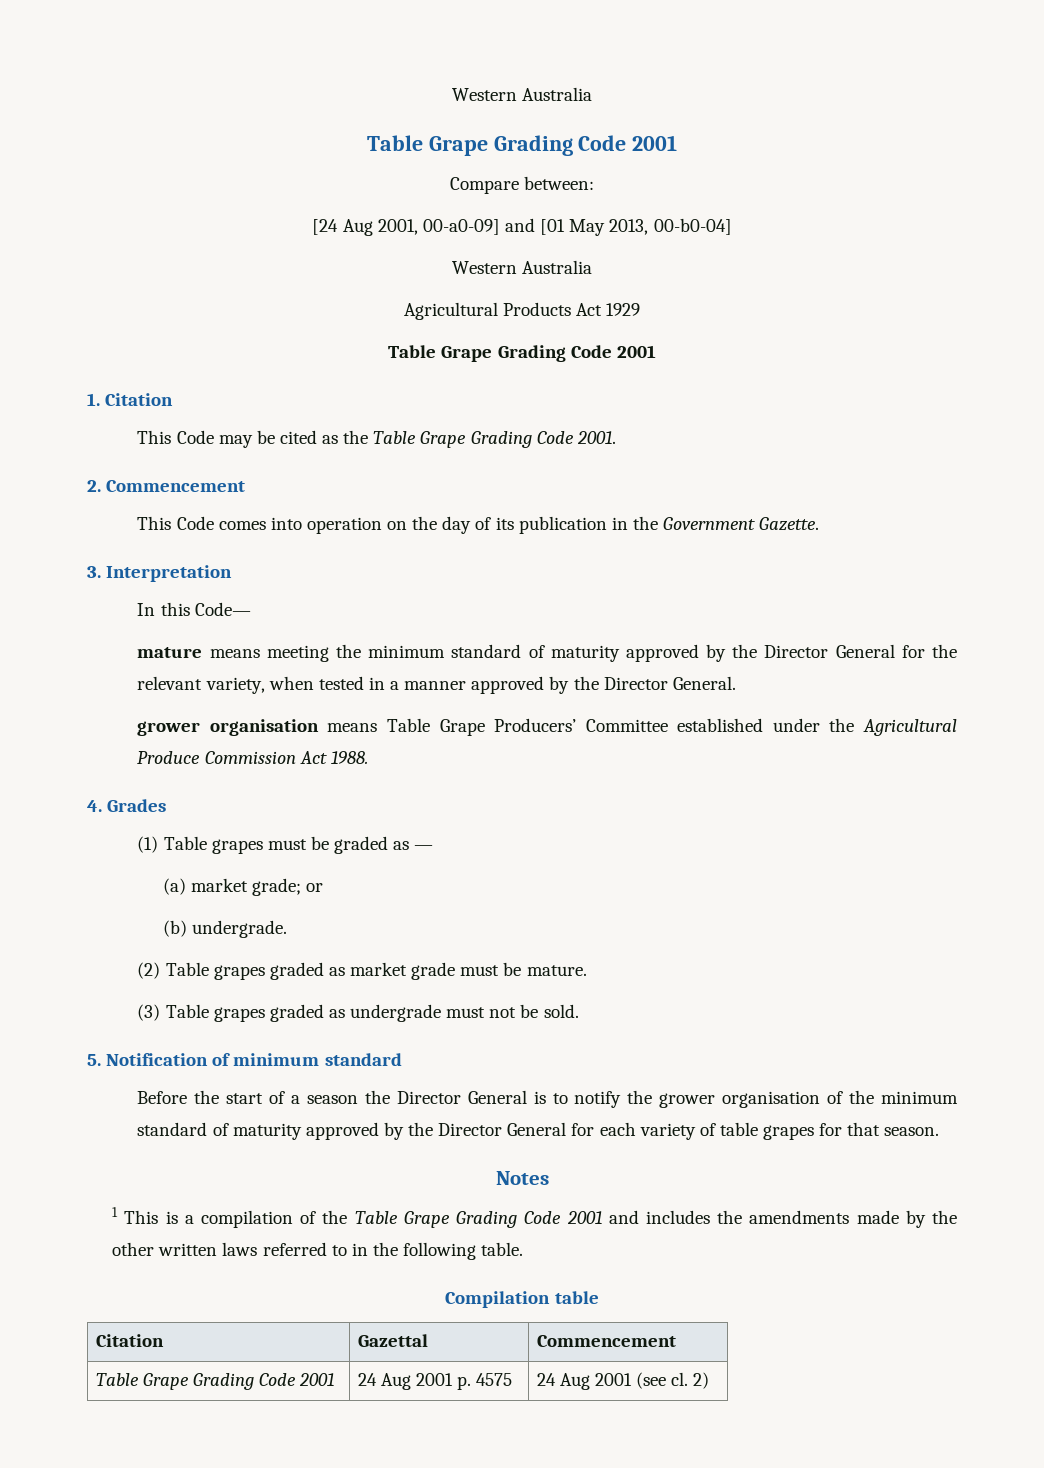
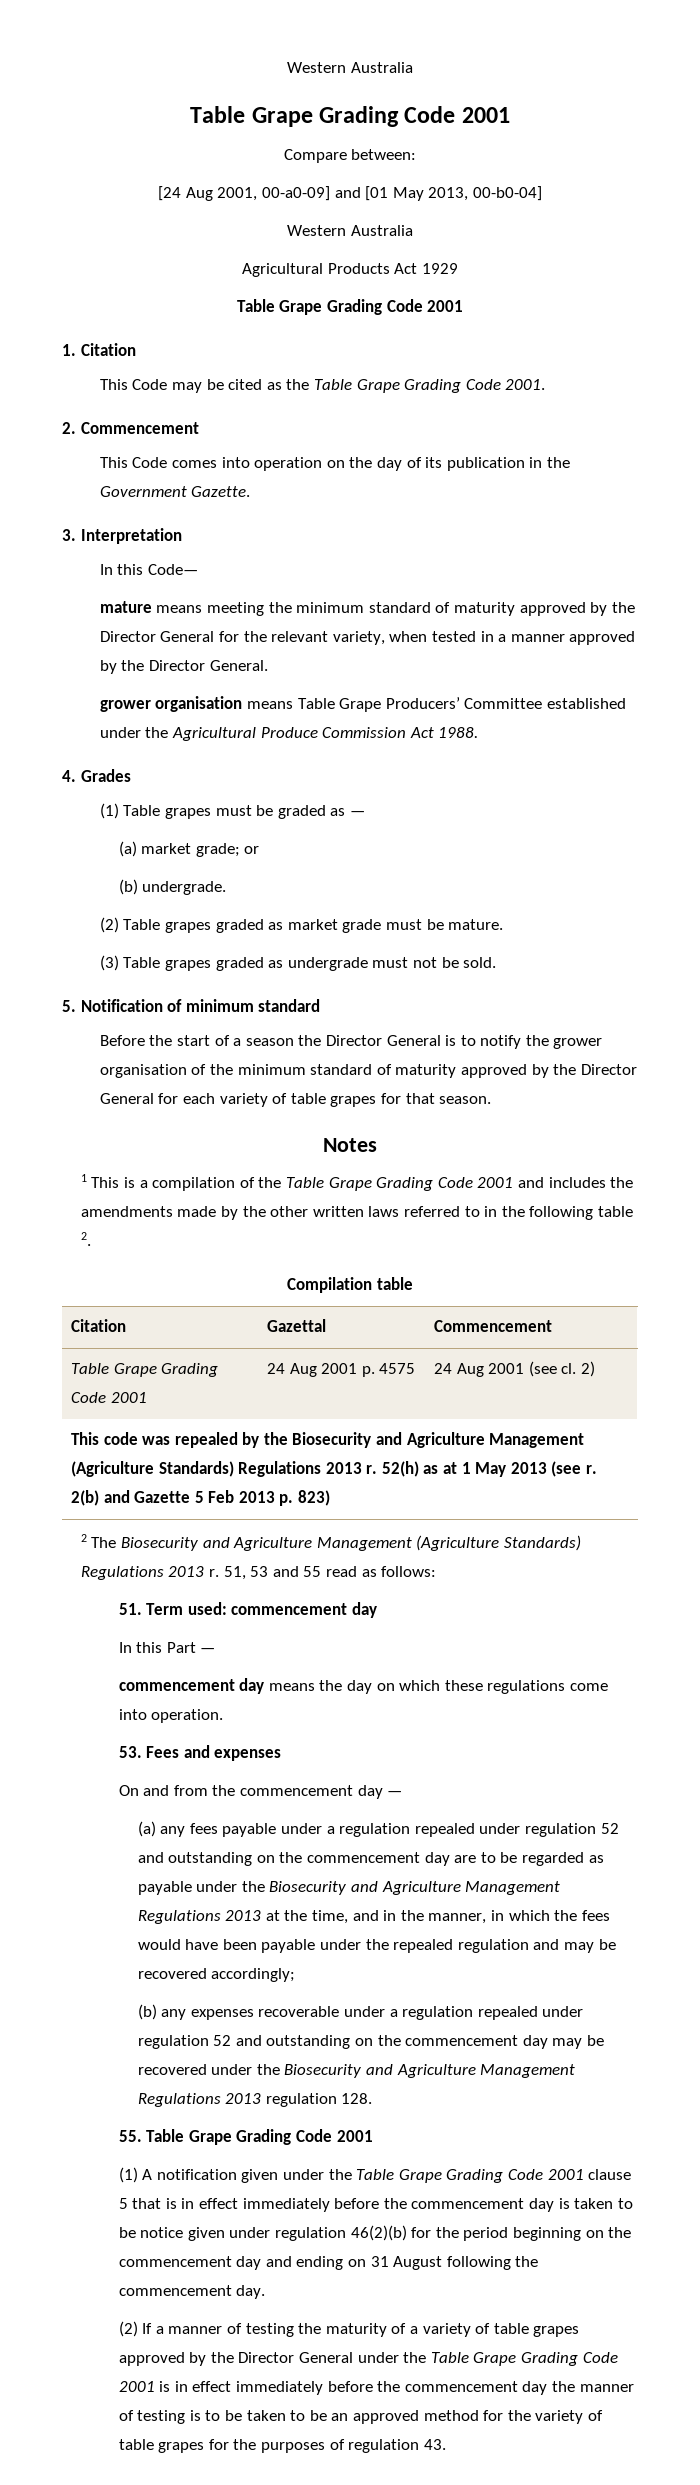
[481,1242,524,1256] table. -> [597,1206,633,1217] [80,1232,91,1246] table 2.
(710, 1380) none -> [70,1432,585,1448] [70,1461,598,1477] [70,1490,331,1506] [80,1534,582,1551] [80,1566,437,1580] [118,1602,378,1618] [118,1642,216,1653] [118,1678,609,1694] [118,1709,224,1723] [118,1745,282,1761] [118,1785,403,1799] [137,1821,619,1837] [137,1852,604,1866] [137,1881,561,1895] [137,1910,610,1924] [137,1939,616,1953] [137,1968,296,1982] [137,2004,584,2020] [137,2035,604,2049] [137,2064,576,2078] [137,2093,373,2107] [118,2129,373,2145] [118,2167,632,2183] [118,2198,633,2212] [118,2225,632,2241] [118,2256,539,2270] [118,2285,266,2299] [118,2321,580,2337] [118,2352,618,2366] [118,2381,634,2395] [118,2410,603,2424] [118,2439,446,2453] // This code was repealed by the Biosecurity and Agriculture Management (Agriculture Standards) Regulations 2013 r. 52(h) as at 1 May 2013 (see r. 2(b) and Gazette 5 Feb 2013 p. 823) // 2 The Biosecurity and Agriculture Management (Agriculture Standards) Regulations 2013 r. 51, 53 and 55 read as follows: // 51. Term used: commencement day // In this Part — // commencement day means the day on which these regulations come into operation. // 53. Fees and expenses // On and from the commencement day — // (a) any fees payable under a regulation repealed under regulation 52 and outstanding on the commencement day are to be regarded as payable under the Biosecurity and Agriculture Management Regulations 2013 at the time, and in the manner, in which the fees would have been payable under the repealed regulation and may be recovered accordingly; // (b) any expenses recoverable under a regulation repealed under regulation 52 and outstanding on the commencement day may be recovered under the Biosecurity and Agriculture Management Regulations 2013 regulation 128. // 55. Table Grape Grading Code 2001 // (1) A notification given under the Table Grape Grading Code 2001 clause 5 that is in effect immediately before the commencement day is taken to be notice given under regulation 46(2)(b) for the period beginning on the commencement day and ending on 31 August following the commencement day. // (2) If a manner of testing the maturity of a variety of table grapes approved by the Director General under the Table Grape Grading Code 2001 is in effect immediately before the commencement day the manner of testing is to be taken to be an approved method for the variety of table grapes for the purposes of regulation 43.

